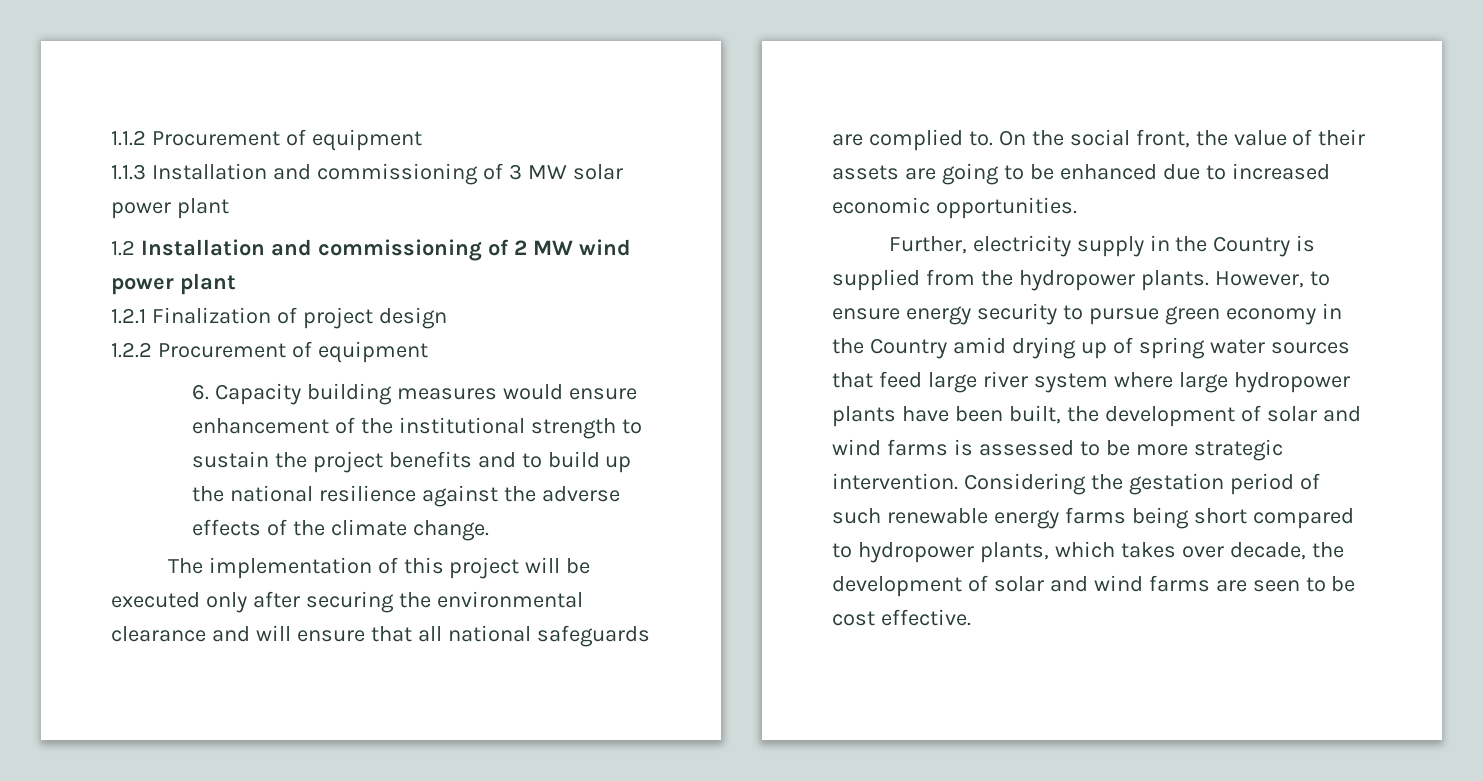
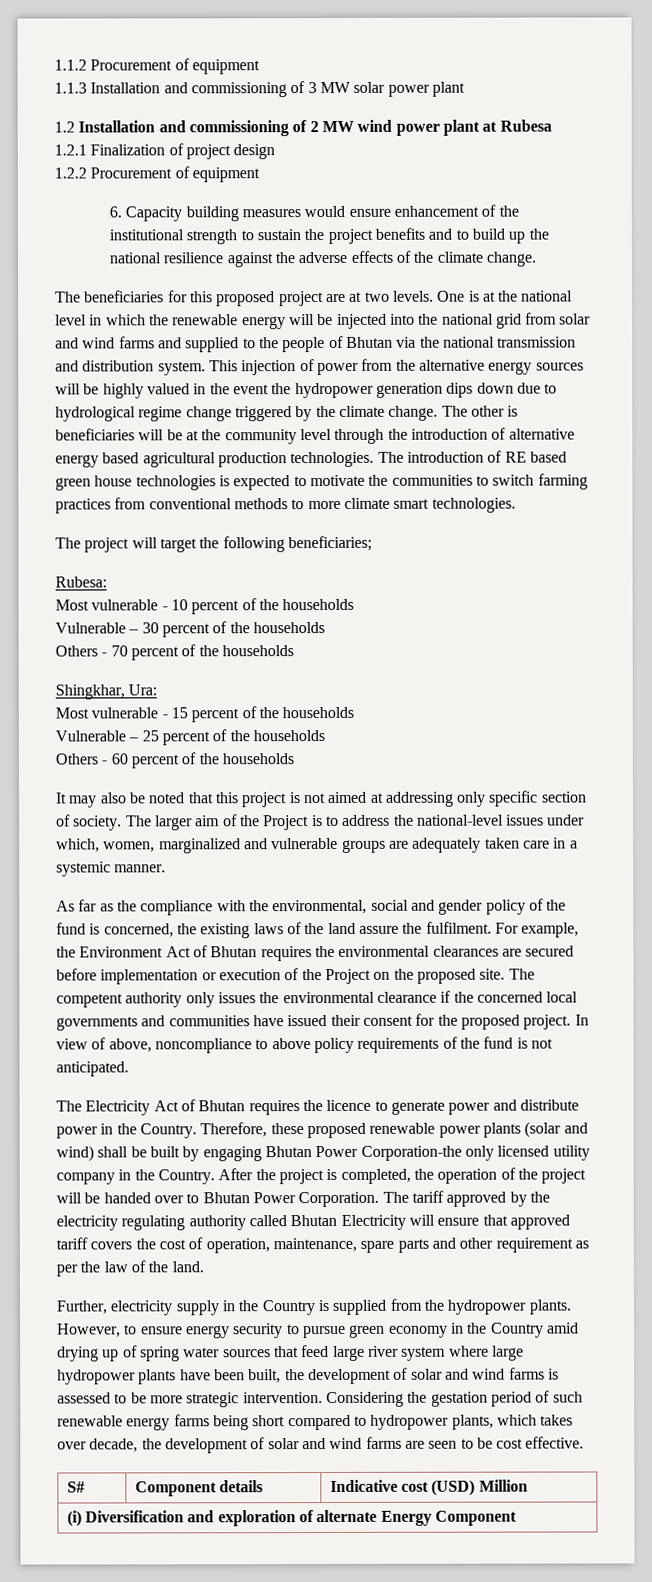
(236, 284) none -> [482,119,552,132] at Rubesa
[208,557,591,579] [111,591,583,613] [111,625,650,647] [832,129,1366,151] [832,163,1330,185] [832,197,1077,219] implementation of this project will be executed only after securing the environmental clearance and will ensure that all national safeguards are complied to. On the social front, the value of their assets are going to be enhanced due to increased economic opportunities. -> [84,290,574,307] [55,312,592,330] [55,335,577,353] [55,358,584,376] [55,382,558,399] [55,405,519,422] [55,427,575,445] [55,450,567,468] [55,473,588,491] [55,497,516,514] [55,535,372,553] [55,576,107,588] [55,598,355,615] [55,621,325,638] [55,644,294,661] [55,684,158,700] [55,706,355,723] [55,729,325,746] [55,752,294,769] [56,790,587,808] [56,814,586,831] [56,837,578,854] [56,861,167,877] [56,898,567,916] [56,921,580,939] [56,945,575,962] [56,968,535,985] [56,990,579,1008] [56,1013,589,1031] [56,1036,553,1054] [56,1061,129,1077] [56,1099,579,1116] [56,1121,588,1139] [56,1145,590,1162] [56,1167,587,1185] [56,1190,550,1208] [56,1214,570,1231] [56,1237,589,1254] [56,1260,204,1277] beneficiaries for this proposed project are at two levels. One is at the national level in which the renewable energy will be injected into the national grid from solar and wind farms and supplied to the people of Bhutan via the national transmission and distribution system. This injection of power from the alternative energy sources will be highly valued in the event the hydropower generation dips down due to hydrological regime change triggered by the climate change. The other is beneficiaries will be at the community level through the introduction of alternative energy based agricultural production technologies. The introduction of RE based green house technologies is expected to motivate the communities to switch farming practices from conventional methods to more climate smart technologies. // The project will target the following beneficiaries; // Rubesa: // Most vulnerable - 10 percent of the households // Vulnerable – 30 percent of the households // Others - 70 percent of the households // Shingkhar, Ura: // Most vulnerable - 15 percent of the households // Vulnerable – 25 percent of the households // Others - 60 percent of the households // It may also be noted that this project is not aimed at addressing only specific section of society. The larger aim of the Project is to address the national-level issues under which, women, marginalized and vulnerable groups are adequately taken care in a systemic manner. // As far as the compliance with the environmental, social and gender policy of the fund is concerned, the existing laws of the land assure the fulfilment. For example, the Environment Act of Bhutan requires the environmental clearances are secured before implementation or execution of the Project on the proposed site. The competent authority only issues the environmental clearance if the concerned local governments and communities have issued their consent for the proposed project. In view of above, noncompliance to above policy requirements of the fund is not anticipated. // The Electricity Act of Bhutan requires the licence to generate power and distribute power in the Country. Therefore, these proposed renewable power plants (solar and wind) shall be built by engaging Bhutan Power Corporation-the only licensed utility company in the Country. After the project is completed, the operation of the project will be handed over to Bhutan Power Corporation. The tariff approved by the electricity regulating authority called Bhutan Electricity will ensure that approved tariff covers the cost of operation, maintenance, spare parts and other requirement as per the law of the land.
(971, 617) none -> [66,1481,85,1493] [134,1480,264,1497] [329,1479,528,1496] [66,1509,517,1527] // S# | Component details | Indicative cost (USD) Million // (i) Diversification and exploration of alternate Energy Component

